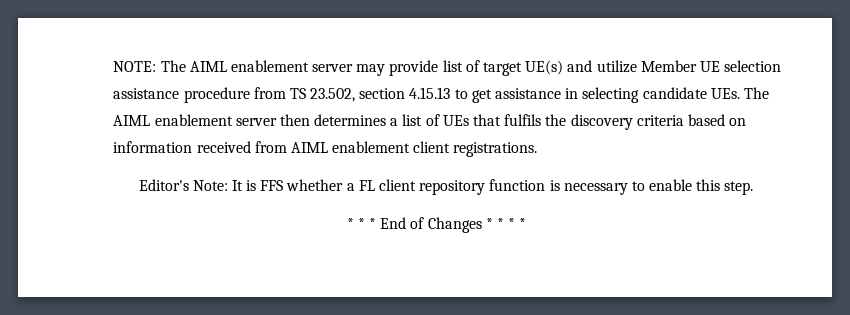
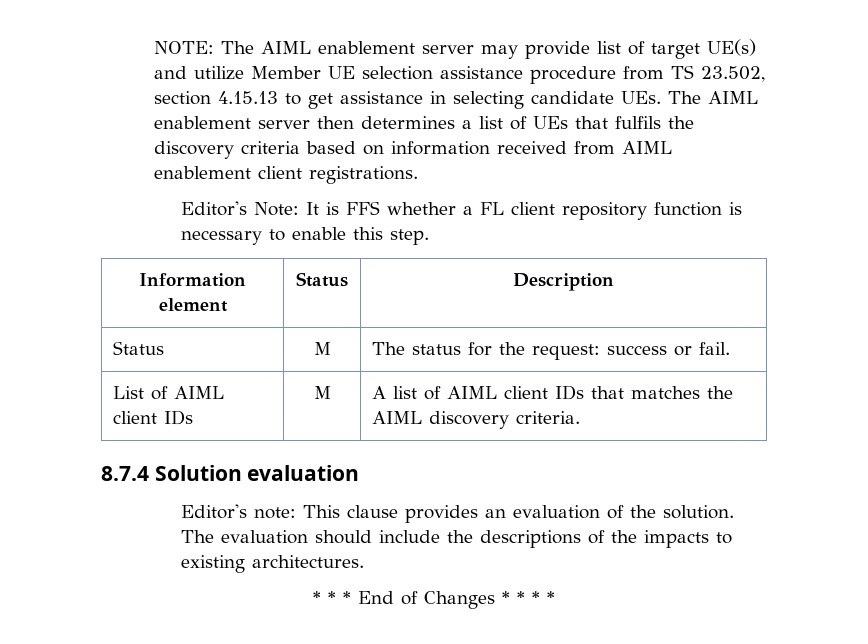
(754, 188) none -> [139,273,246,287] [158,298,228,312] [296,272,348,287] [513,273,614,291] [112,341,164,355] [313,342,331,355] [371,342,730,360] [112,386,224,400] [112,410,193,425] [313,386,331,399] [371,385,733,400] [371,411,580,429] [101,465,360,481] [180,504,734,523] [180,530,732,548] [180,555,364,573] // Information element | Status | Description // Status | M | The status for the request: success or fail. // List of AIML client IDs | M | A list of AIML client IDs that matches the AIML discovery criteria. // 8.7.4 Solution evaluation // Editor's note: This clause provides an evaluation of the solution. The evaluation should include the descriptions of the impacts to existing architectures.

